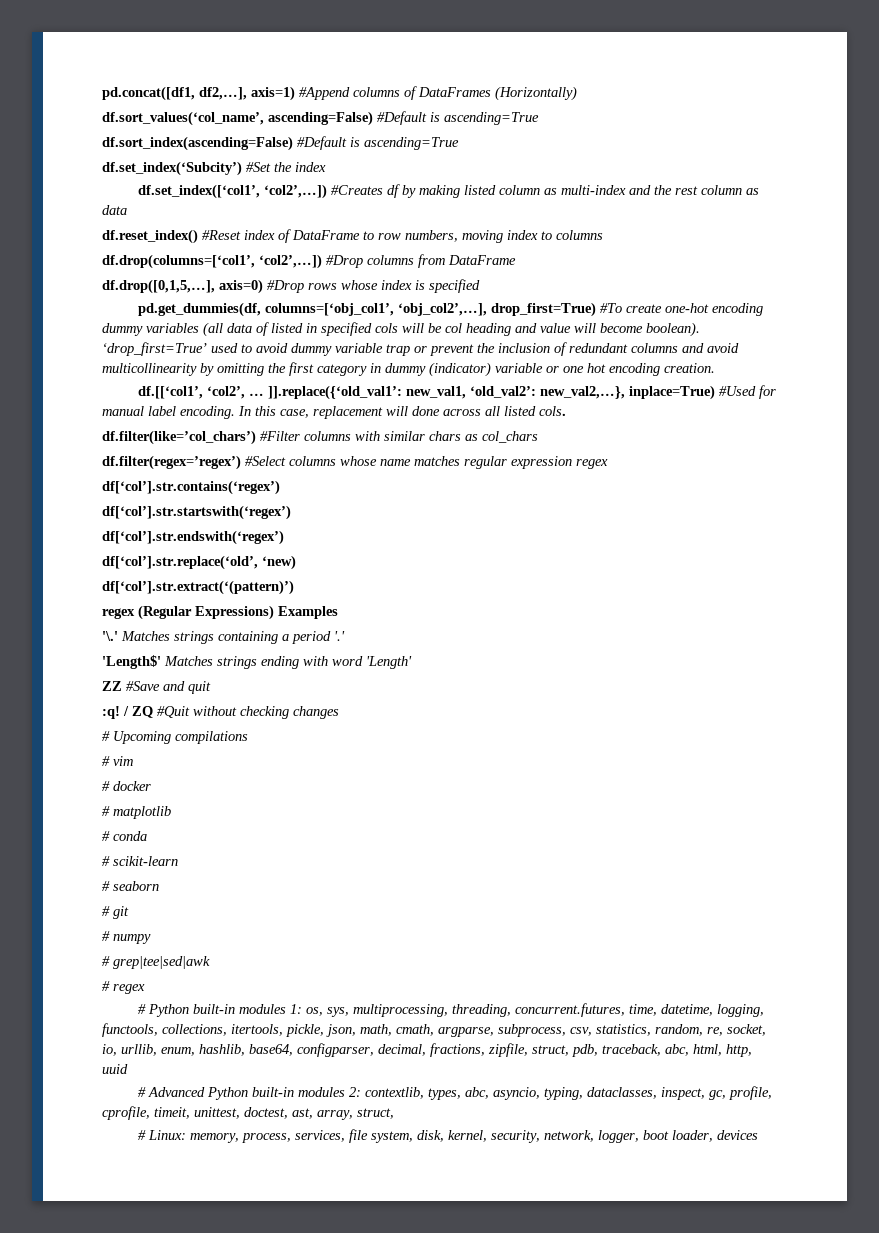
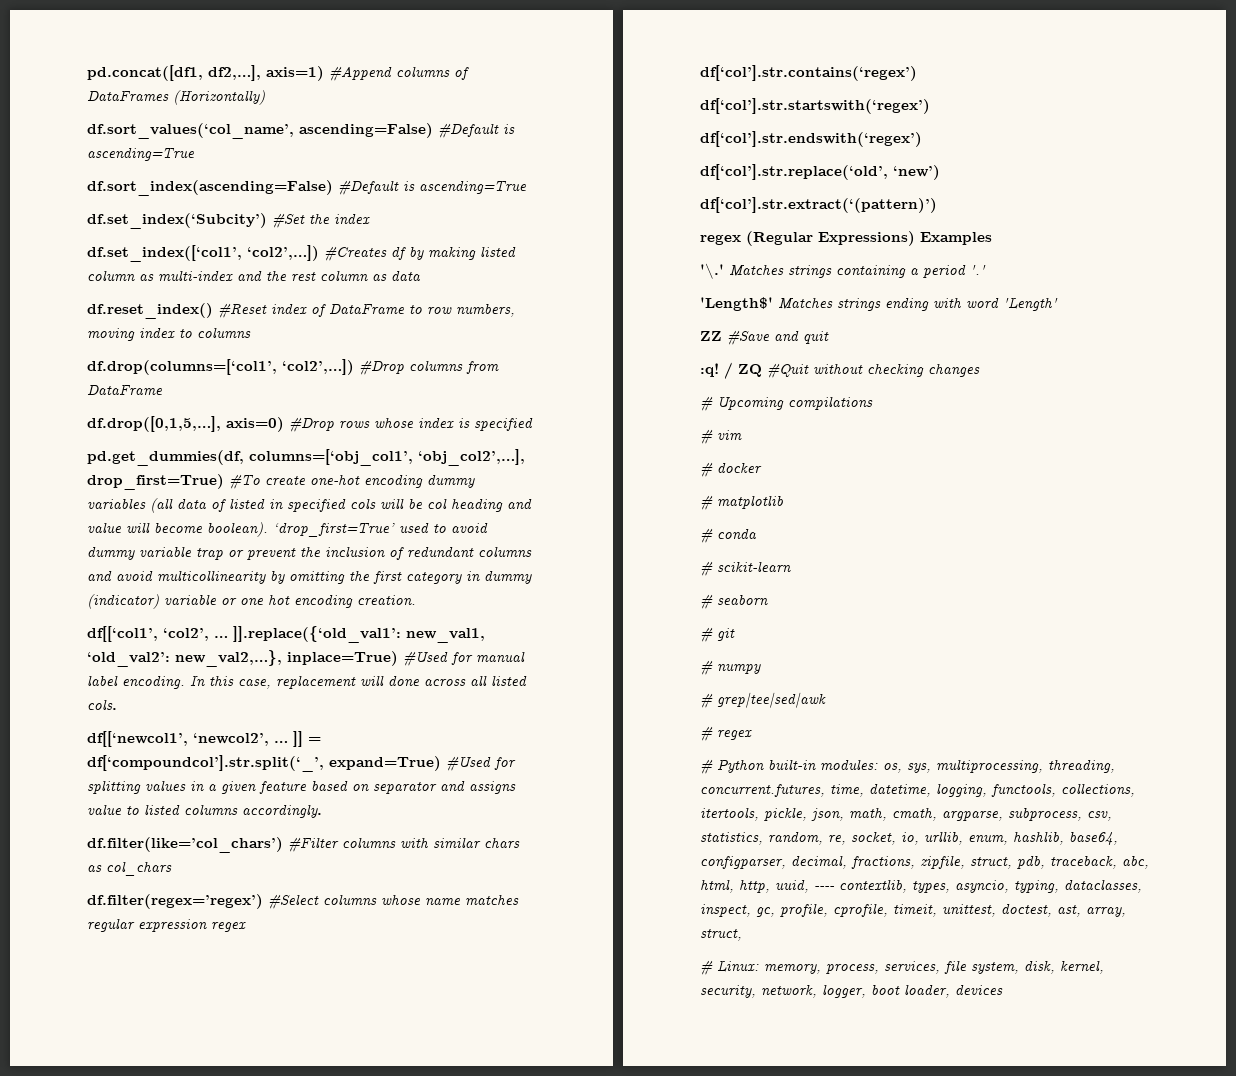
[137,386,203,399] df.[[‘col1’, -> [87,626,158,642] df[[‘col1’,
(566, 411) none -> [87,731,321,747] [87,755,516,772] [87,780,516,794] [87,804,322,818] // df[[‘newcol1’, ‘newcol2’, … ]] = df[‘compoundcol’].str.split(‘_’, expand=True) #Used for splitting values in a given feature based on separator and assigns value to listed columns accordingly.
[262,555,296,570] ‘new) -> [893,165,940,180] ‘new’)
[238,1004,302,1014] modules 1: -> [820,759,878,771] modules:
[102,1064,128,1074] [137,1087,361,1100] uuid // # Advanced Python built-in modules 2: -> [775,879,835,893] uuid, ----
[464,1087,489,1099] abc, -> (950, 887) none

